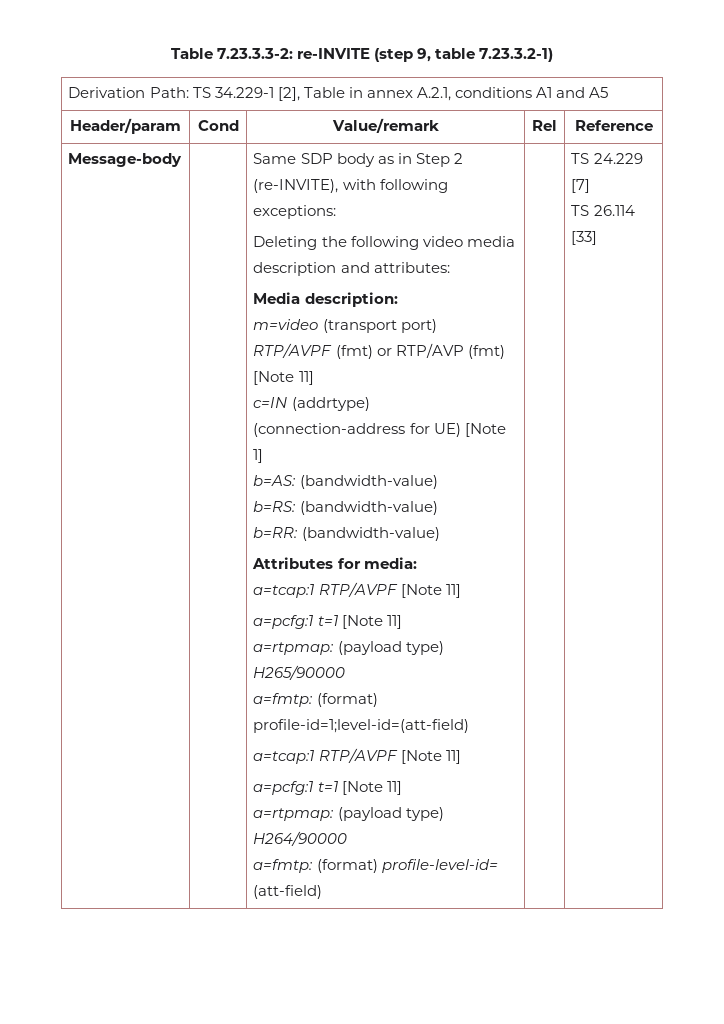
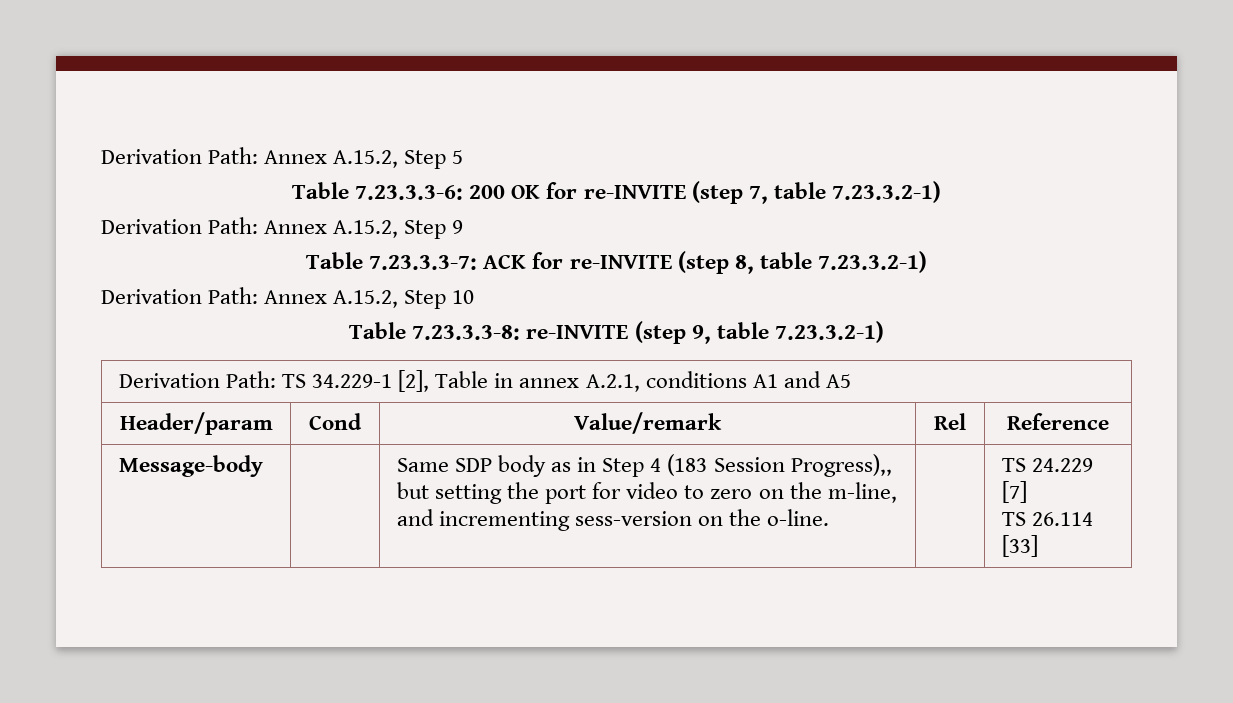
[170,48,293,59] Table 7.23.3.3-2: -> [101,147,464,169] [292,181,941,204] [101,217,464,239] [306,251,927,274] [101,287,475,309] [349,322,521,340] Derivation Path: Annex A.15.2, Step 5 // Table 7.23.3.3-6: 200 OK for re-INVITE (step 7, table 7.23.3.2-1) // Derivation Path: Annex A.15.2, Step 9 // Table 7.23.3.3-7: ACK for re-INVITE (step 8, table 7.23.3.2-1) // Derivation Path: Annex A.15.2, Step 10 // Table 7.23.3.3-8:
[453,153,463,164] [253,179,448,193] [253,205,337,219] [253,236,515,250] [253,262,450,276] [253,292,398,307] [253,319,437,333] [253,343,505,359] [253,371,314,385] [253,397,370,411] [253,423,506,437] [253,449,264,463] [253,475,438,489] [253,501,438,515] [253,527,440,541] [252,557,417,569] [253,582,461,598] [253,615,402,629] [253,641,444,655] [253,665,346,680] [253,693,378,707] [253,719,470,733] [253,748,461,764] [253,781,402,795] [253,807,444,821] [253,831,348,846] [253,859,498,873] [253,885,323,899] 2 (re-INVITE), with following exceptions: // Deleting the following video media description and attributes: // Media description: // m=video (transport port) RTP/AVPF (fmt) or RTP/AVP (fmt) [Note 11] // c=IN (addrtype) (connection-address for UE) [Note 1] // b=AS: (bandwidth-value) // b=RS: (bandwidth-value) // b=RR: (bandwidth-value) // Attributes for media: // a=tcap:1 RTP/AVPF [Note 11] // a=pcfg:1 t=1 [Note 11] // a=rtpmap: (payload type) H265/90000 // a=fmtp: (format) profile-id=1;level-id=(att-field) // a=tcap:1 RTP/AVPF [Note 11] // a=pcfg:1 t=1 [Note 11] // a=rtpmap: (payload type) H264/90000 // a=fmtp: (format) profile-level-id= (att-field) -> [650,454,892,477] [396,482,897,504] [396,509,830,531] 4 (183 Session Progress),, but setting the port for video to zero on the m-line, and incrementing sess-version on the o-line.

